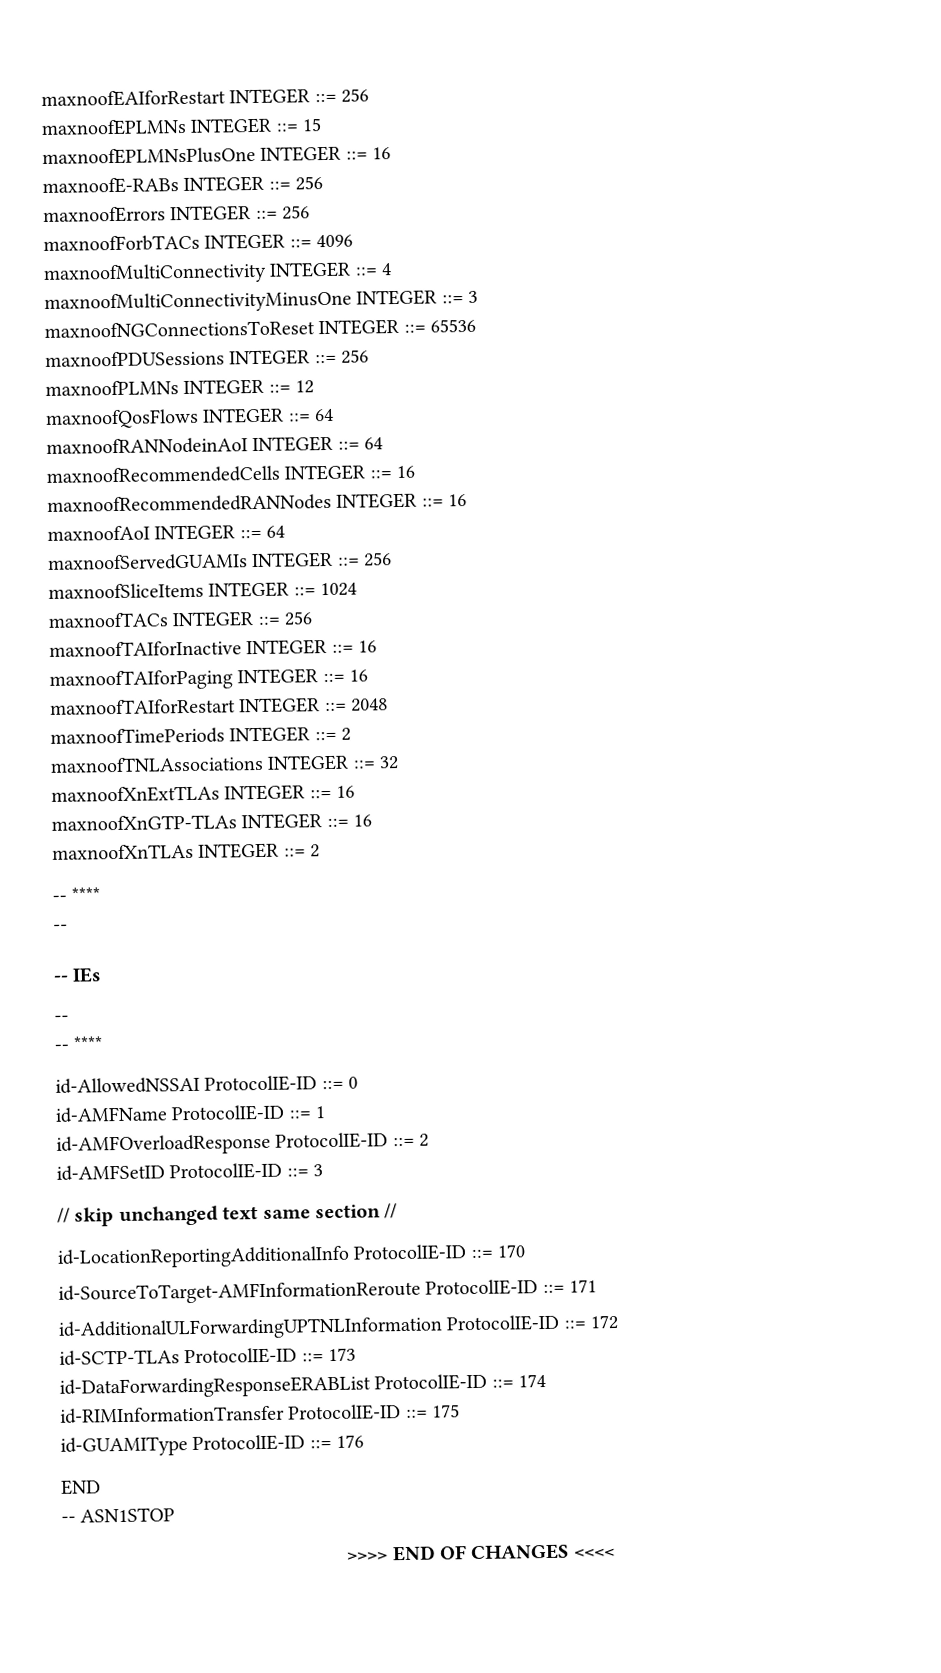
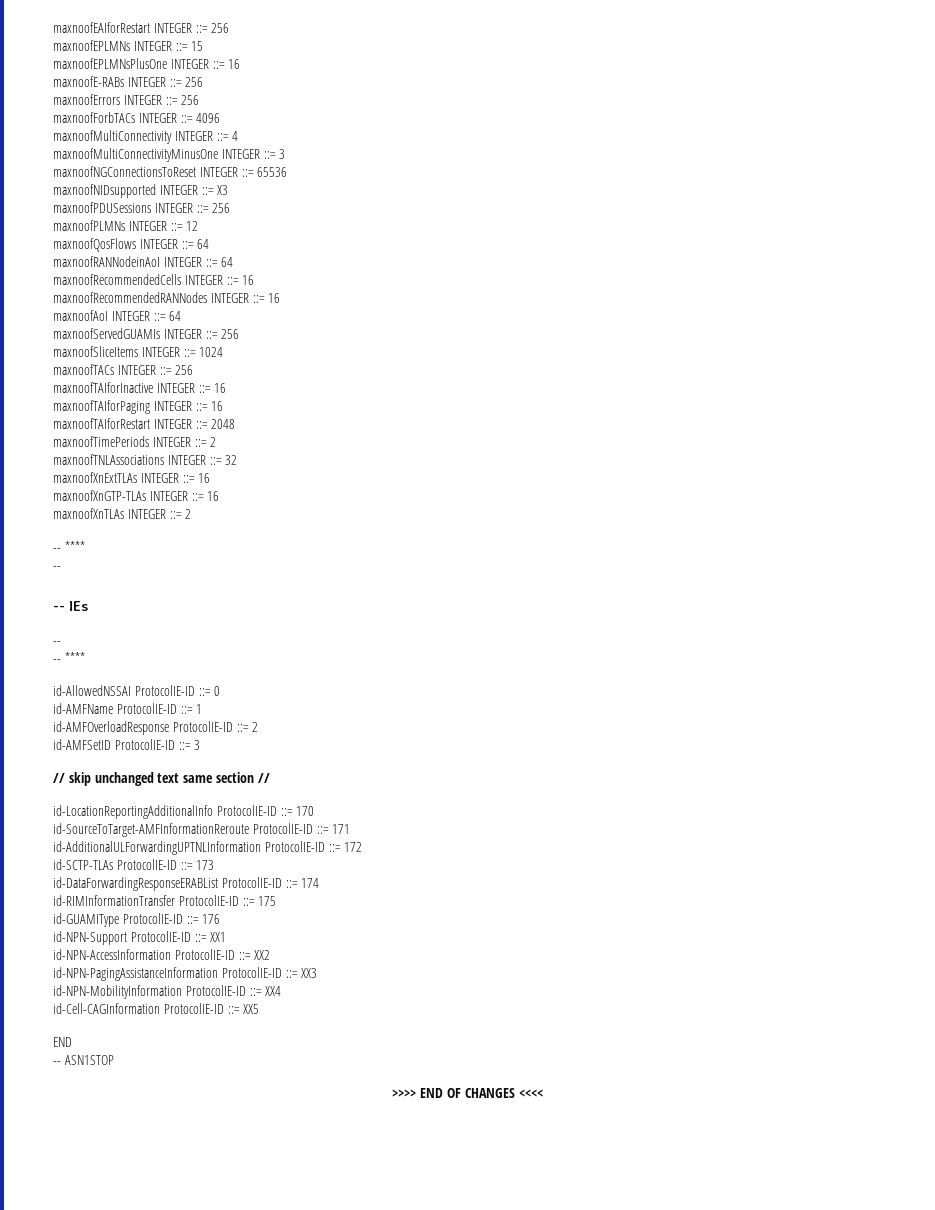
(477, 325) none -> [53,184,229,198] // maxnoofNIDsupported INTEGER ::= X3
(365, 1441) none -> [53,931,227,945] [53,949,271,960] [53,967,318,981] [53,985,282,999] [53,1003,260,1014] // id-NPN-Support ProtocolIE-ID ::= XX1 // id-NPN-AccessInformation ProtocolIE-ID ::= XX2 // id-NPN-PagingAssistanceInformation ProtocolIE-ID ::= XX3 // id-NPN-MobilityInformation ProtocolIE-ID ::= XX4 // id-Cell-CAGInformation ProtocolIE-ID ::= XX5

